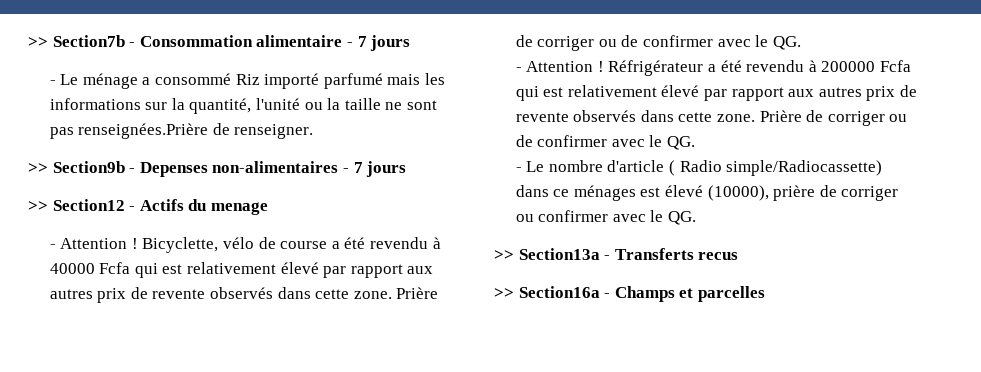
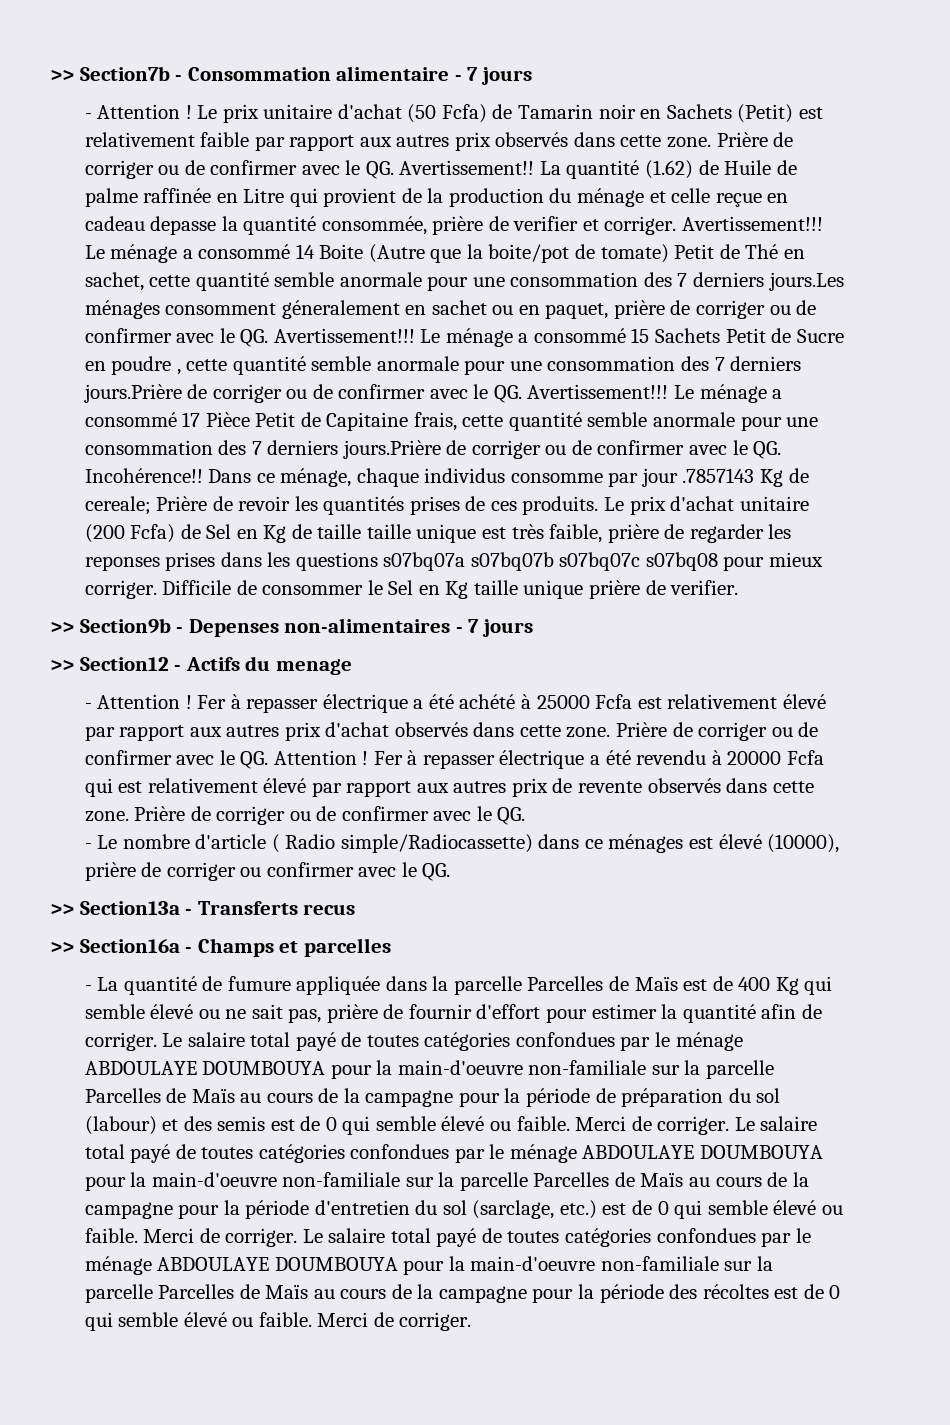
[60,73,445,89] [49,98,437,114] [49,123,314,139] Le ménage a consommé Riz importé parfumé mais les informations sur la quantité, l'unité ou la taille ne sont pas renseignées.Prière de renseigner. -> [97,104,823,123] [84,132,794,151] [84,160,797,179] [84,188,789,207] [84,216,823,235] [84,244,805,263] [84,272,844,291] [84,300,817,319] [84,328,844,347] [84,356,802,375] [83,384,783,403] [84,412,819,431] [84,440,782,459] [84,468,809,487] [84,496,809,515] [84,524,792,543] [84,552,823,571] [84,580,739,599] Attention ! Le prix unitaire d'achat (50 Fcfa) de Tamarin noir en Sachets (Petit) est relativement faible par rapport aux autres prix observés dans cette zone. Prière de corriger ou de confirmer avec le QG. Avertissement!! La quantité (1.62) de Huile de palme raffinée en Litre qui provient de la production du ménage et celle reçue en cadeau depasse la quantité consommée, prière de verifier et corriger. Avertissement!!! Le ménage a consommé 14 Boite (Autre que la boite/pot de tomate) Petit de Thé en sachet, cette quantité semble anormale pour une consommation des 7 derniers jours.Les ménages consomment géneralement en sachet ou en paquet, prière de corriger ou de confirmer avec le QG. Avertissement!!! Le ménage a consommé 15 Sachets Petit de Sucre en poudre , cette quantité semble anormale pour une consommation des 7 derniers jours.Prière de corriger ou de confirmer avec le QG. Avertissement!!! Le ménage a consommé 17 Pièce Petit de Capitaine frais, cette quantité semble anormale pour une consommation des 7 derniers jours.Prière de corriger ou de confirmer avec le QG. Incohérence!! Dans ce ménage, chaque individus consomme par jour .7857143 Kg de cereale; Prière de revoir les quantités prises de ces produits. Le prix d'achat unitaire (200 Fcfa) de Sel en Kg de taille taille unique est très faible, prière de regarder les reponses prises dans les questions s07bq07a s07bq07b s07bq07c s07bq08 pour mieux corriger. Difficile de consommer le Sel en Kg taille unique prière de verifier.
[142,237,441,253] [49,262,434,278] [49,287,206,303] Bicyclette, vélo de course a été revendu à 40000 Fcfa qui est relativement élevé par rapport aux autres prix de revente -> [197,694,826,713] [84,722,390,741] Fer à repasser électrique a été achété à 25000 Fcfa est relativement élevé par rapport aux autres prix d'achat
[515,60,876,76] // - Attention ! Réfrigérateur a été revendu à 200000 -> [273,750,782,769] Attention ! Fer à repasser électrique a été revendu à 20000
(765, 294) none -> [84,976,833,995] [84,1004,822,1023] [84,1032,743,1051] [84,1060,774,1079] [84,1088,781,1107] [84,1116,818,1135] [84,1144,823,1163] [84,1172,809,1191] [84,1200,843,1219] [84,1228,811,1247] [84,1256,773,1275] [84,1284,841,1303] [84,1312,472,1331] // - La quantité de fumure appliquée dans la parcelle Parcelles de Maïs est de 400 Kg qui semble élevé ou ne sait pas, prière de fournir d'effort pour estimer la quantité afin de corriger. Le salaire total payé de toutes catégories confondues par le ménage ABDOULAYE DOUMBOUYA pour la main-d'oeuvre non-familiale sur la parcelle Parcelles de Maïs au cours de la campagne pour la période de préparation du sol (labour) et des semis est de 0 qui semble élevé ou faible. Merci de corriger. Le salaire total payé de toutes catégories confondues par le ménage ABDOULAYE DOUMBOUYA pour la main-d'oeuvre non-familiale sur la parcelle Parcelles de Maïs au cours de la campagne pour la période d'entretien du sol (sarclage, etc.) est de 0 qui semble élevé ou faible. Merci de corriger. Le salaire total payé de toutes catégories confondues par le ménage ABDOULAYE DOUMBOUYA pour la main-d'oeuvre non-familiale sur la parcelle Parcelles de Maïs au cours de la campagne pour la période des récoltes est de 0 qui semble élevé ou faible. Merci de corriger.

